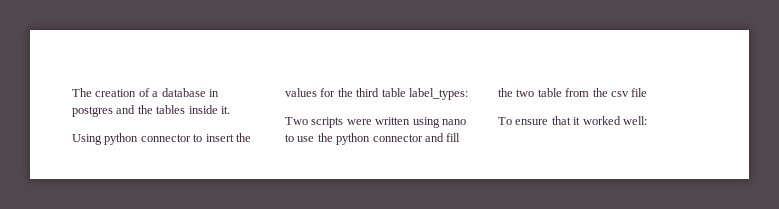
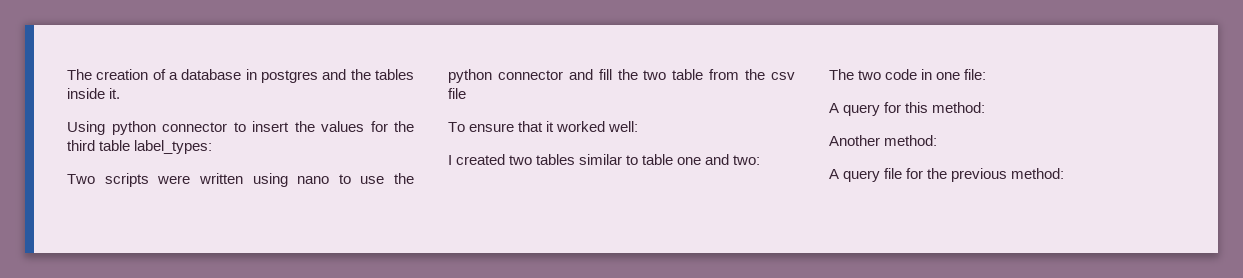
(647, 120) none -> [448,154,761,165] [829,69,987,80] [829,102,986,116] [829,135,938,146] [829,168,1065,182] // I created two tables similar to table one and two: // The two code in one file: // A query for this method: // Another method: // A query file for the previous method:

